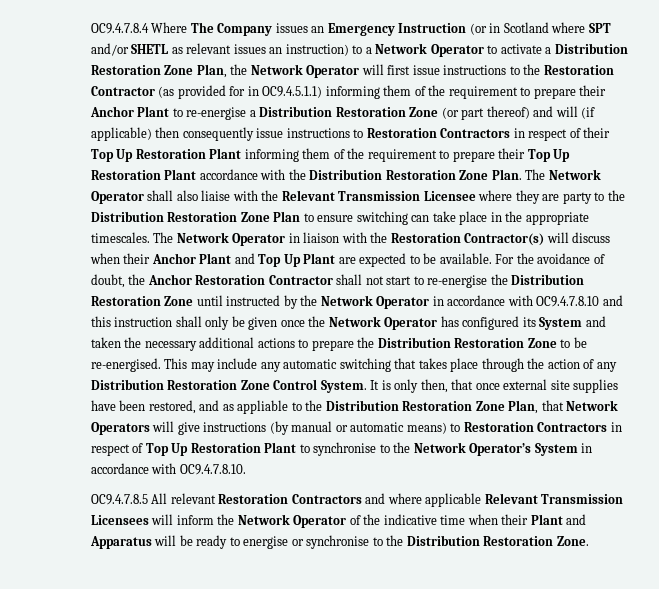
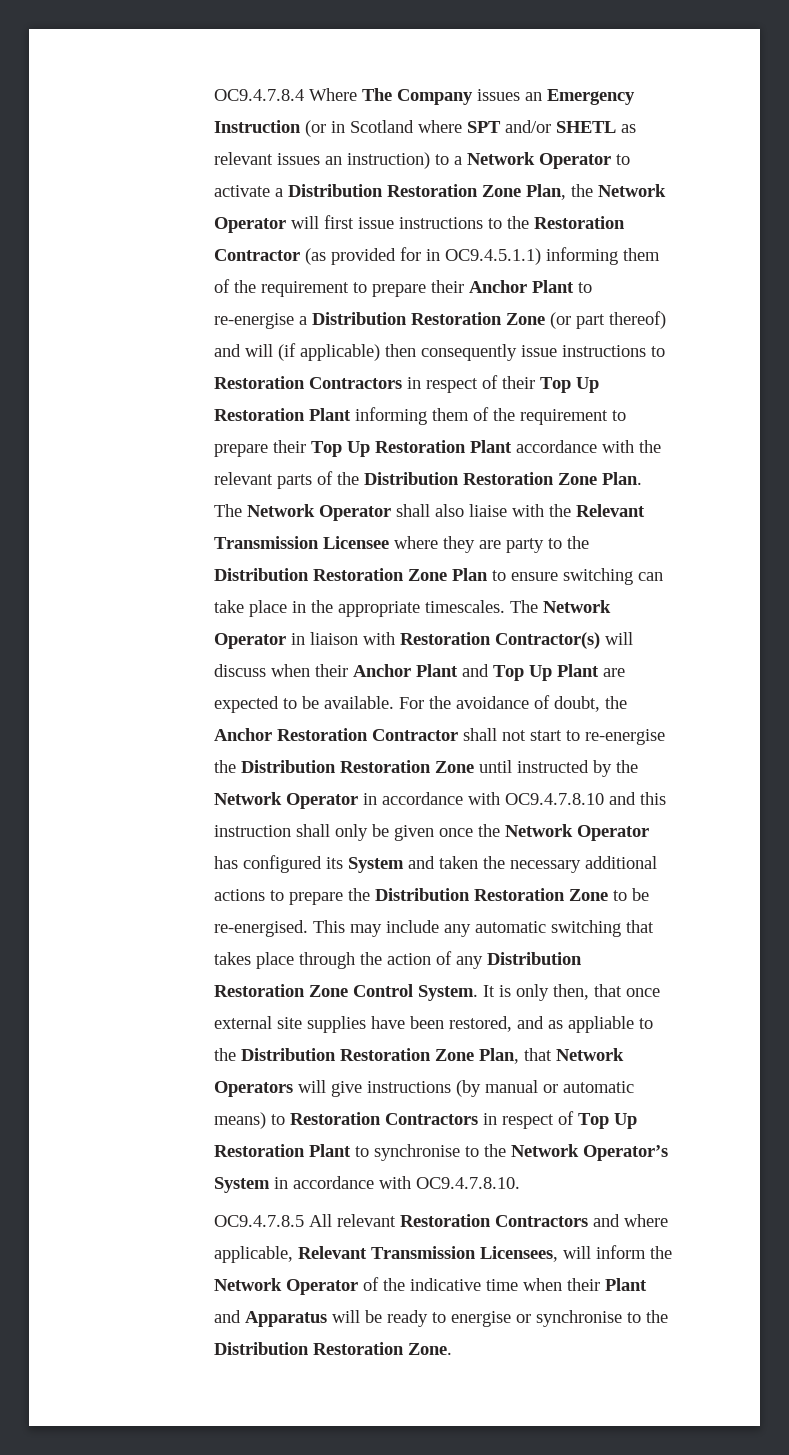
(306, 174) none -> [213,471,359,489] relevant parts of the
[370,232,388,243] the -> (395, 638) none
[425,493,624,507] [90,515,149,525] applicable Relevant Transmission Licensees -> [213,1246,558,1263] applicable, Relevant Transmission Licensees,

